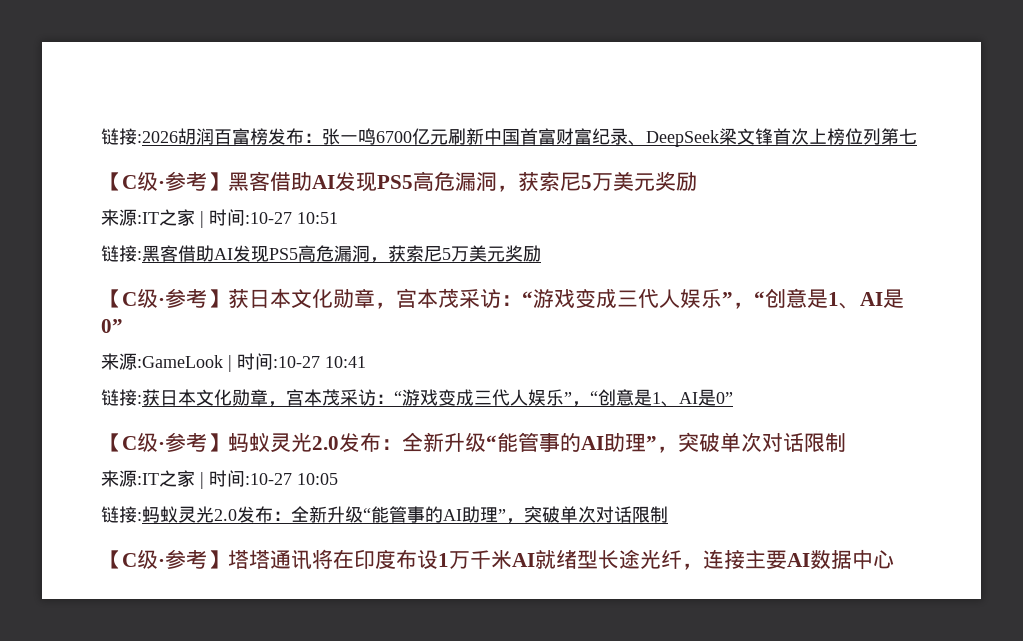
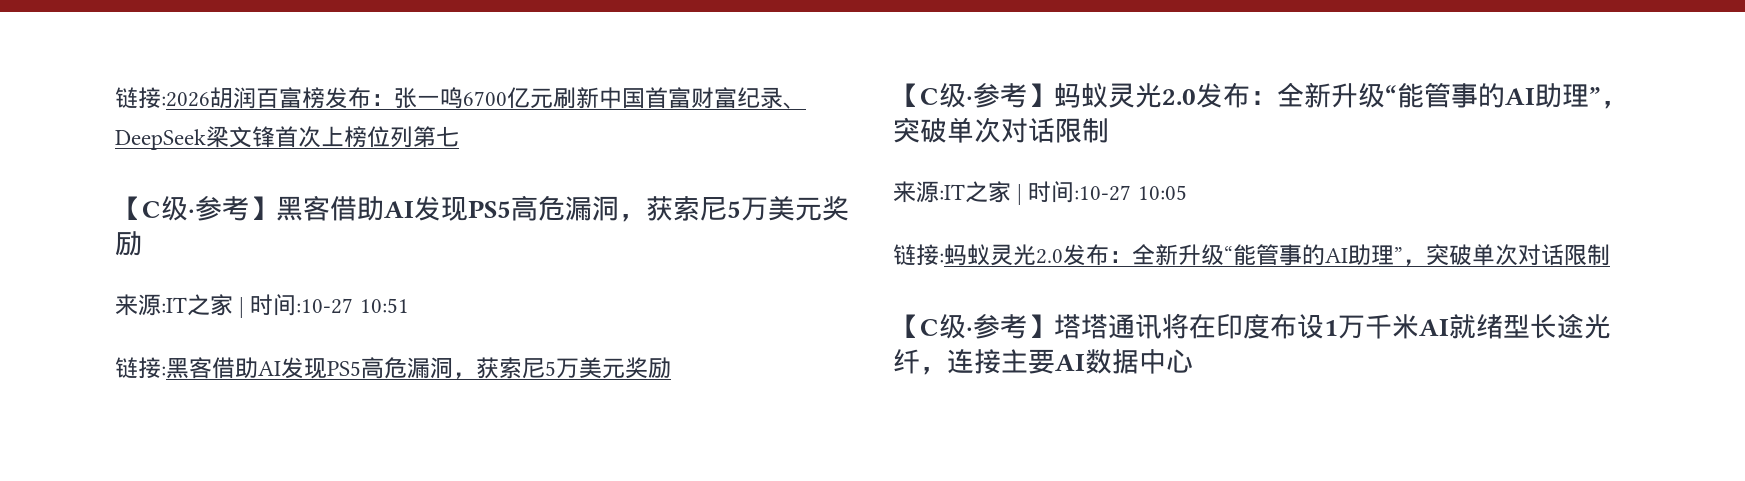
[101,288,904,309] [101,319,123,333] [101,353,366,372] [101,389,733,407] // 【C级·参考】获日本文化勋章，宫本茂采访：“游戏变成三代人娱乐”，“创意是1、AI是0” // 来源:GameLook | 时间:10-27 10:41 // 链接:获日本文化勋章，宫本茂采访：“游戏变成三代人娱乐”，“创意是1、AI是0” -> (671, 368) none

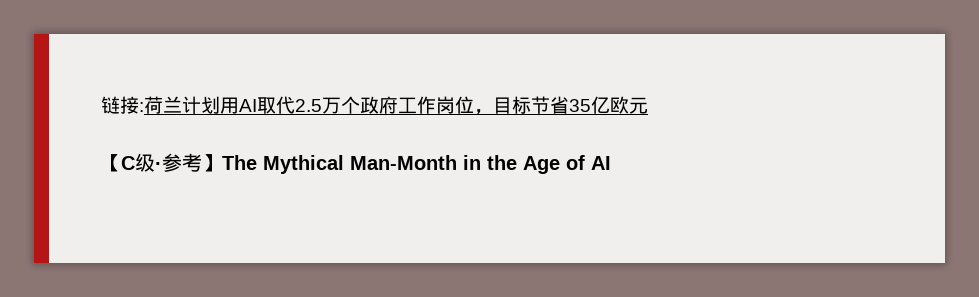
[115,87,806,109] [115,126,459,150] [115,195,849,222] [115,231,142,256] [115,294,409,318] [115,357,671,379] [893,82,1628,109] [893,117,1109,143] [893,181,1187,205] [893,244,1610,266] [893,313,1611,339] [893,349,1193,375] 链接:2026胡润百富榜发布：张一鸣6700亿元刷新中国首富财富纪录、DeepSeek梁文锋首次上榜位列第七 // 【C级·参考】黑客借助AI发现PS5高危漏洞，获索尼5万美元奖励 // 来源:IT之家 | 时间:10-27 10:51 // 链接:黑客借助AI发现PS5高危漏洞，获索尼5万美元奖励 // 【C级·参考】蚂蚁灵光2.0发布：全新升级“能管事的AI助理”，突破单次对话限制 // 来源:IT之家 | 时间:10-27 10:05 // 链接:蚂蚁灵光2.0发布：全新升级“能管事的AI助理”，突破单次对话限制 // 【C级·参考】塔塔通讯将在印度布设1万千米AI就绪型长途光纤，连接主要AI数据中心 -> [101,96,648,115] [101,153,611,174] 链接:荷兰计划用AI取代2.5万个政府工作岗位，目标节省35亿欧元 // 【C级·参考】The Mythical Man-Month in the Age of AI

